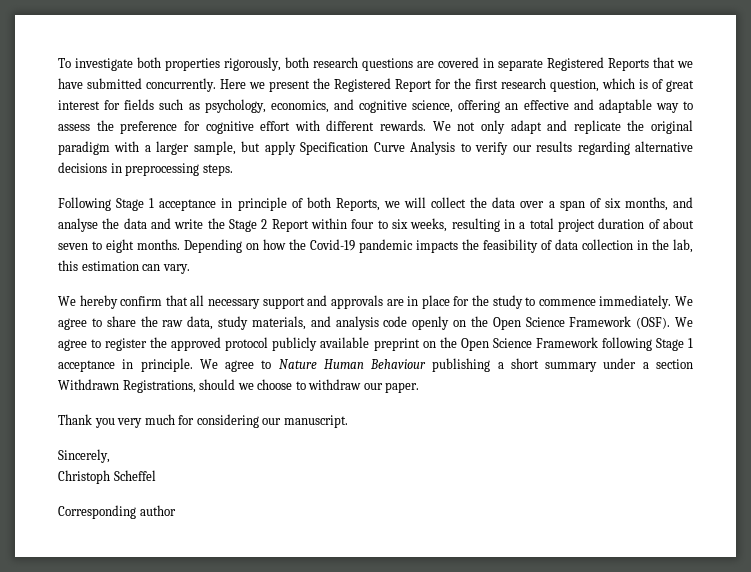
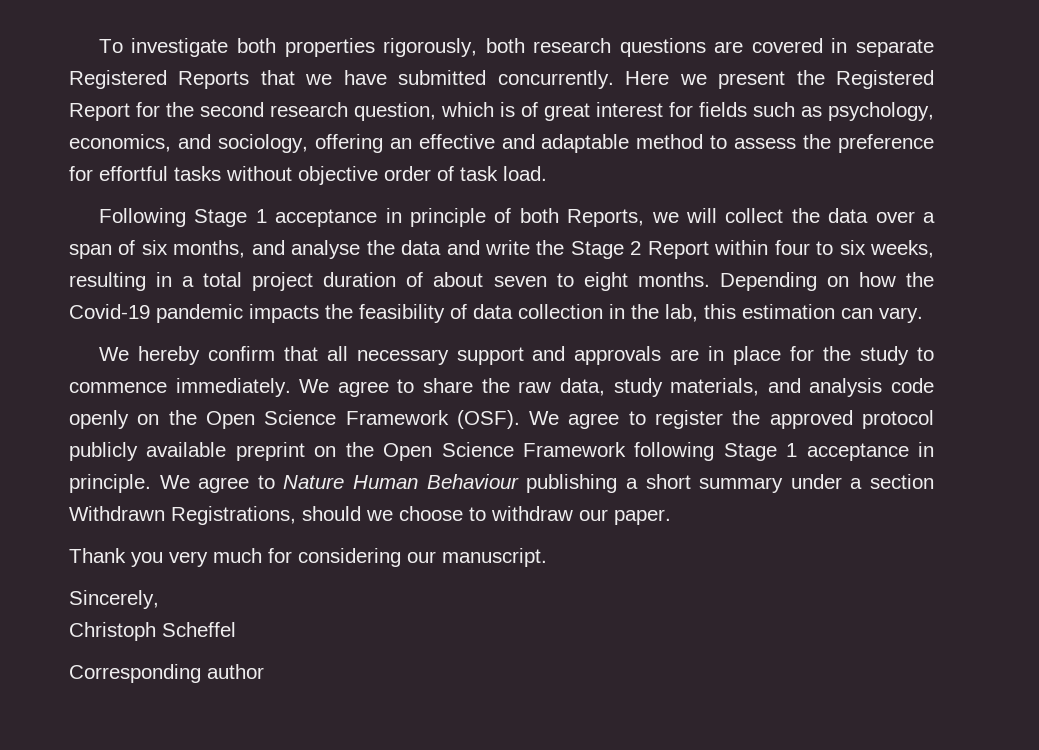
[475,79,498,89] first -> [200,102,264,117] second
[359,100,454,113] cognitive science, -> [217,134,308,153] sociology,
[655,103,679,113] way -> [636,134,704,149] method
[205,120,693,134] [58,141,694,155] [58,162,233,176] cognitive effort with different rewards. We not only adapt and replicate the original paradigm with a larger sample, but apply Specification Curve Analysis to verify our results regarding alternative decisions in preprocessing steps. -> [99,166,547,185] effortful tasks without objective order of task load.

